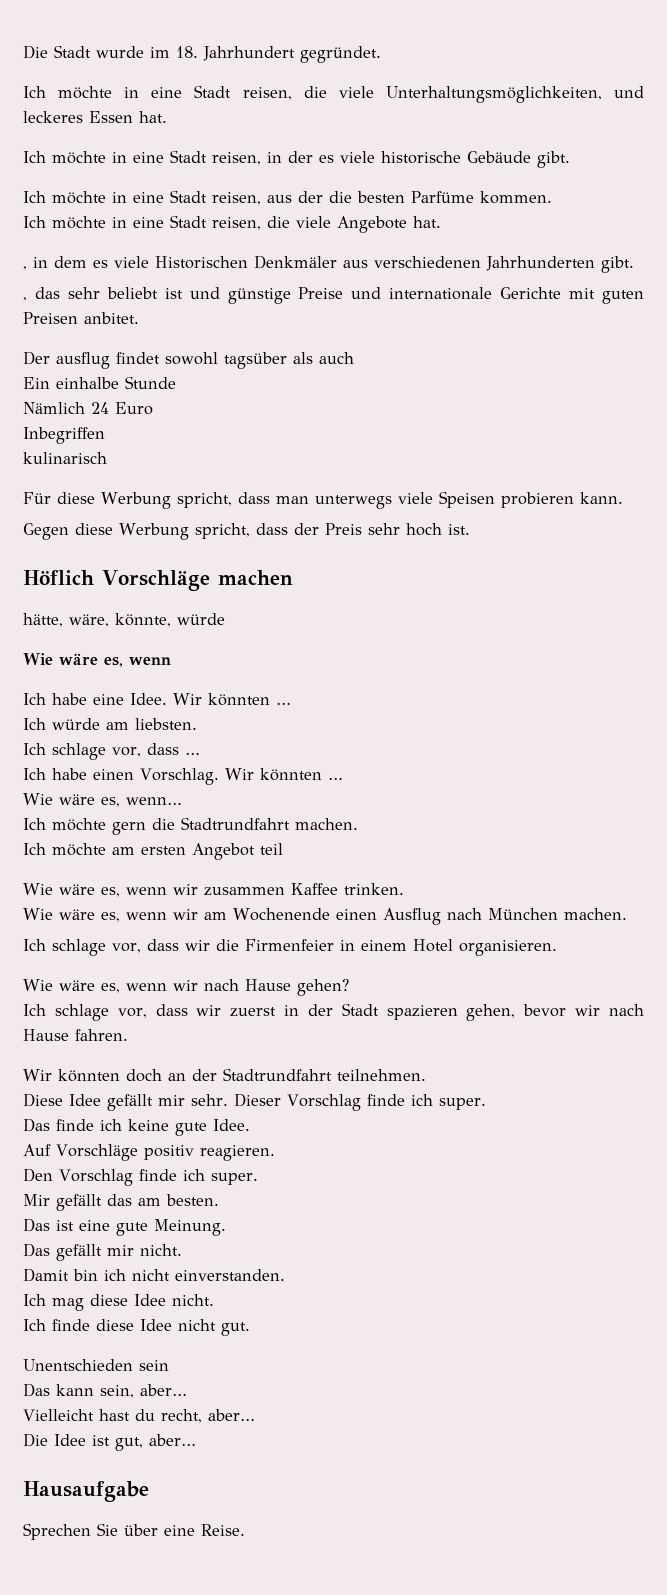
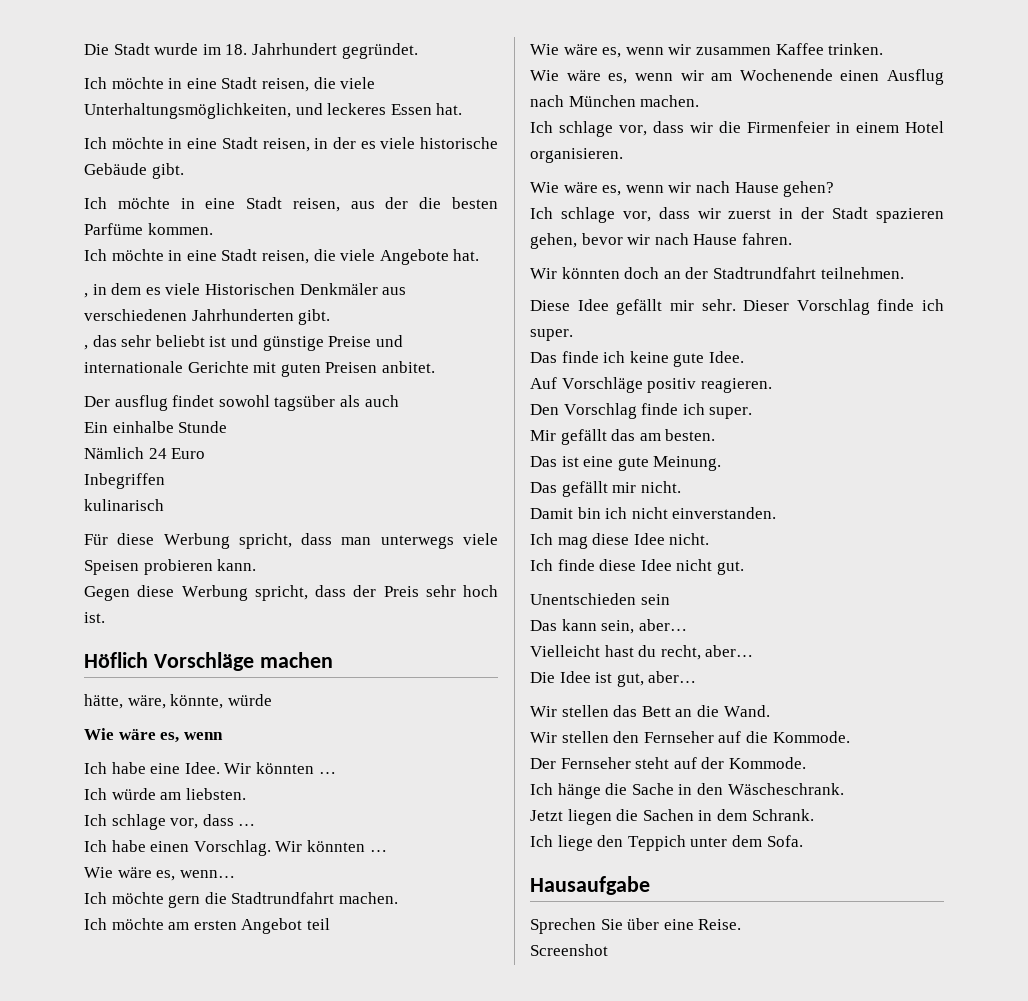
(196, 1440) none -> [530,705,770,717] [530,731,850,743] [530,757,806,769] [530,783,844,799] [530,809,814,825] [530,835,803,851] // Wir stellen das Bett an die Wand. // Wir stellen den Fernseher auf die Kommode. // Der Fernseher steht auf der Kommode. // Ich hänge die Sache in den Wäscheschrank. // Jetzt liegen die Sachen in dem Schrank. // Ich liege den Teppich unter dem Sofa.
(245, 1530) none -> [530,944,608,956] // Screenshot

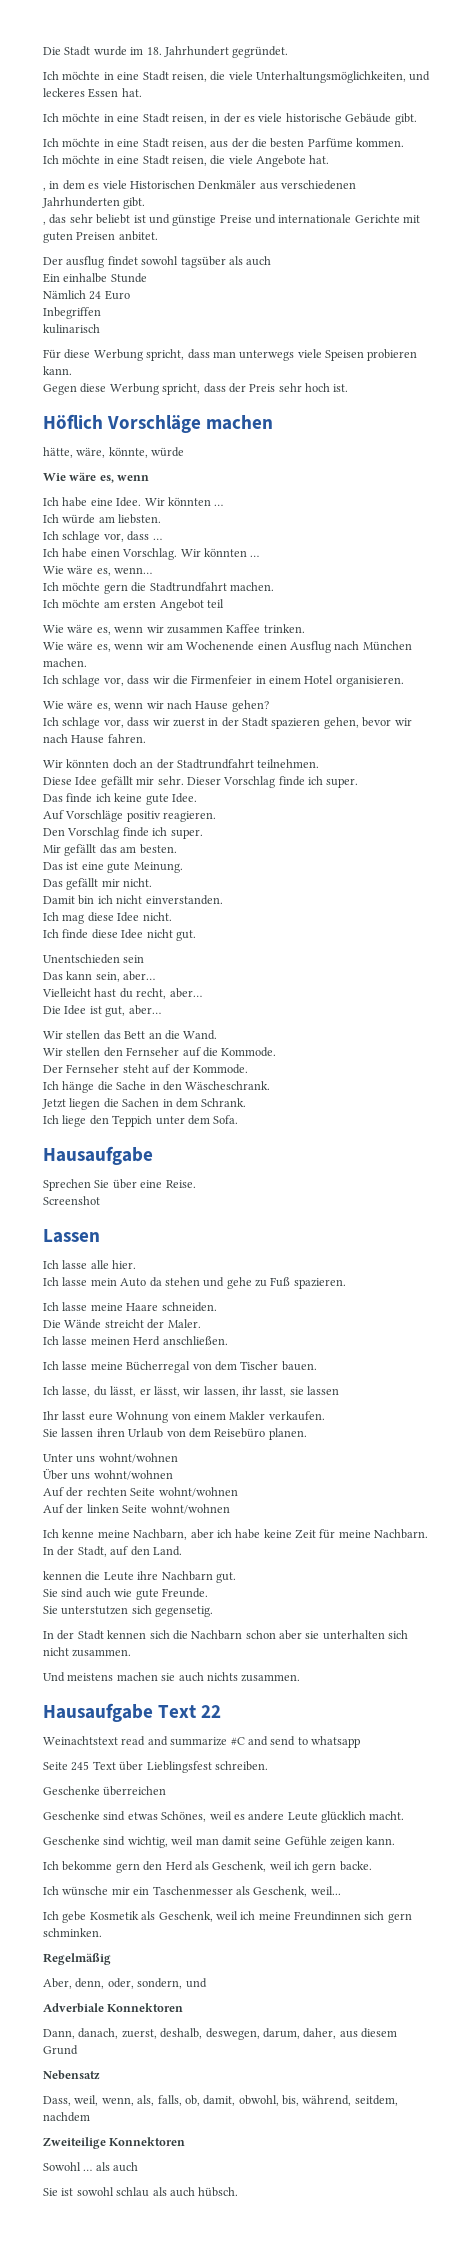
(608, 950) none -> [43,1229,100,1243] [43,1260,137,1269] [43,1277,346,1289] [43,1302,217,1312] [43,1319,201,1329] [43,1336,228,1346] [43,1361,317,1373] [43,1386,340,1397] [43,1411,325,1423] [43,1428,307,1440] [43,1453,178,1463] [43,1469,173,1480] [43,1487,238,1497] [43,1504,230,1514] [43,1529,429,1540] [43,1546,182,1557] [43,1571,236,1583] [43,1588,208,1600] [43,1605,214,1617] [43,1630,409,1640] [43,1647,132,1657] [43,1672,301,1682] [43,1703,222,1722] [43,1736,360,1748] [43,1761,268,1773] [43,1786,167,1796] [43,1811,405,1823] [43,1836,396,1848] [43,1861,372,1873] [43,1886,341,1897] [43,1911,412,1923] [43,1928,102,1937] [43,1953,111,1965] [43,1978,207,1989] [43,2003,184,2013] [43,2028,397,2040] [43,2045,78,2055] [43,2070,100,2080] [43,2095,398,2106] [43,2112,90,2122] [43,2137,186,2149] [43,2162,139,2172] [43,2187,239,2197] // Lassen // Ich lasse alle hier. // Ich lasse mein Auto da stehen und gehe zu Fuß spazieren. // Ich lasse meine Haare schneiden. // Die Wände streicht der Maler. // Ich lasse meinen Herd anschließen. // Ich lasse meine Bücherregal von dem Tischer bauen. // Ich lasse, du lässt, er lässt, wir lassen, ihr lasst, sie lassen // Ihr lasst eure Wohnung von einem Makler verkaufen. // Sie lassen ihren Urlaub von dem Reisebüro planen. // Unter uns wohnt/wohnen // Über uns wohnt/wohnen // Auf der rechten Seite wohnt/wohnen // Auf der linken Seite wohnt/wohnen // Ich kenne meine Nachbarn, aber ich habe keine Zeit für meine Nachbarn. In der Stadt, auf den Land. // kennen die Leute ihre Nachbarn gut. // Sie sind auch wie gute Freunde. // Sie unterstutzen sich gegensetig. // In der Stadt kennen sich die Nachbarn schon aber sie unterhalten sich nicht zusammen. // Und meistens machen sie auch nichts zusammen. // Hausaufgabe Text 22 // Weinachtstext read and summarize #C and send to whatsapp // Seite 245 Text über Lieblingsfest schreiben. // Geschenke überreichen // Geschenke sind etwas Schönes, weil es andere Leute glücklich macht. // Geschenke sind wichtig, weil man damit seine Gefühle zeigen kann. // Ich bekomme gern den Herd als Geschenk, weil ich gern backe. // Ich wünsche mir ein Taschenmesser als Geschenk, weil... // Ich gebe Kosmetik als Geschenk, weil ich meine Freundinnen sich gern schminken. // Regelmäßig // Aber, denn, oder, sondern, und // Adverbiale Konnektoren // Dann, danach, zuerst, deshalb, deswegen, darum, daher, aus diesem Grund // Nebensatz // Dass, weil, wenn, als, falls, ob, damit, obwohl, bis, während, seitdem, nachdem // Zweiteilige Konnektoren // Sowohl … als auch // Sie ist sowohl schlau als auch hübsch.

